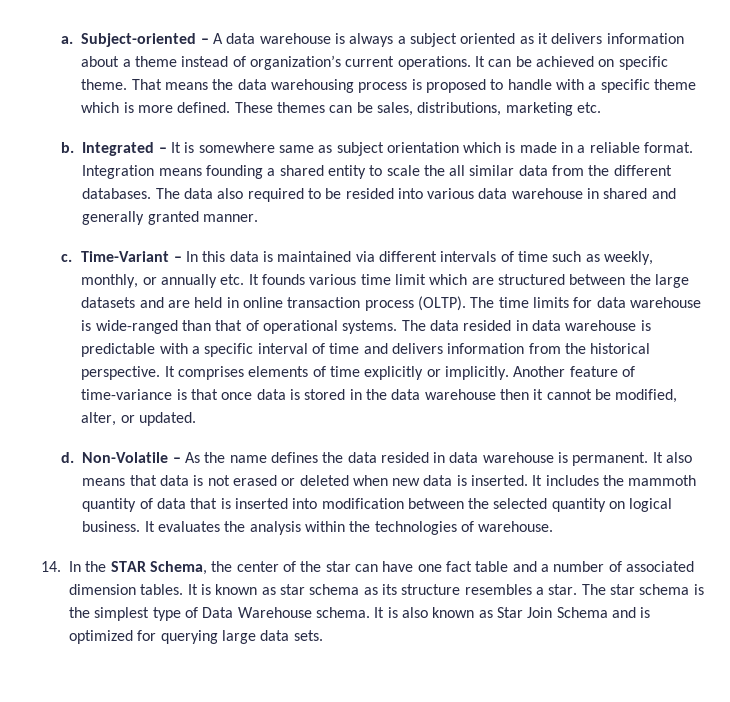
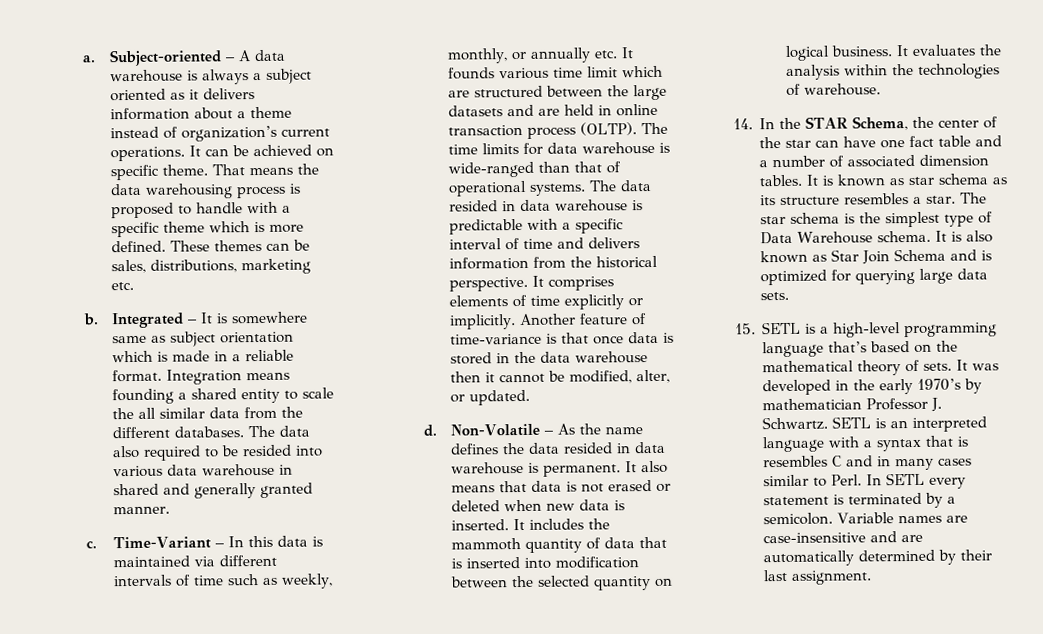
(323, 635) none -> [734,321,998,338] [762,340,959,358] [762,359,1000,376] [762,378,983,396] [762,397,943,412] [762,416,988,432] [762,435,970,453] [763,455,973,471] [763,472,967,489] [763,492,957,508] [763,512,969,526] [763,531,924,544] [763,549,993,567] [763,569,873,585] // 15. SETL is a high-level programming language that’s based on the mathematical theory of sets. It was developed in the early 1970’s by mathematician Professor J. Schwartz. SETL is an interpreted language with a syntax that is resembles C and in many cases similar to Perl. In SETL every statement is terminated by a semicolon. Variable names are case-insensitive and are automatically determined by their last assignment.

